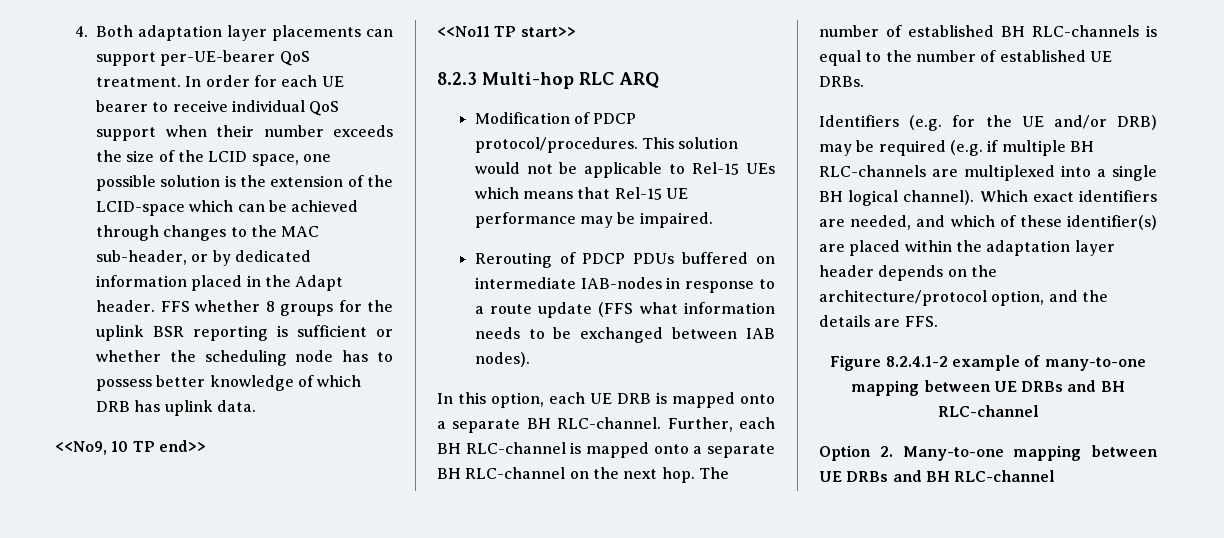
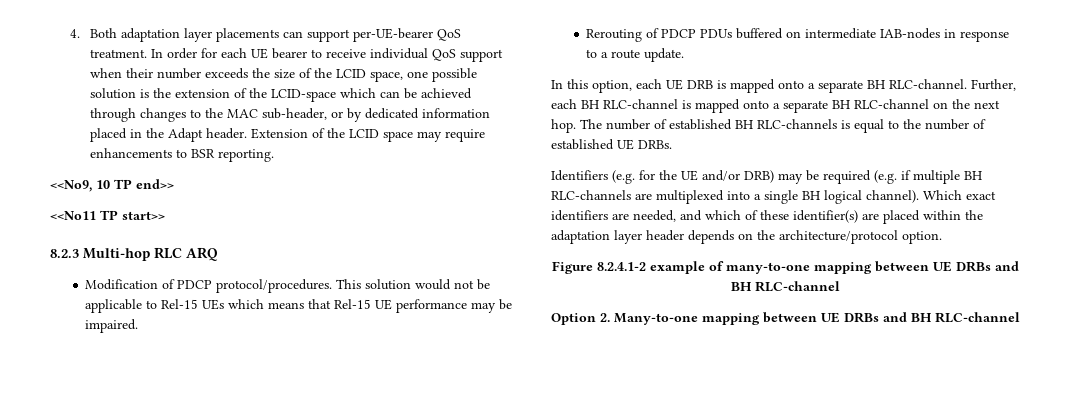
[160,300,393,316] [96,325,393,341] [96,350,393,366] [96,375,362,391] [96,400,257,416] FFS whether 8 groups for the uplink BSR reporting is sufficient or whether the scheduling node has to possess better knowledge of which DRB has uplink data. -> [250,128,485,142] [89,148,274,162] Extension of the LCID space may require enhancements to BSR reporting.
[538,302,775,318] [474,327,775,343] [474,352,530,367] update (FFS what information needs to be exchanged between IAB nodes). -> [644,48,685,62] update.
[991,290,1108,306] [819,315,938,327] option, and the details are FFS. -> [902,231,942,244] option.

